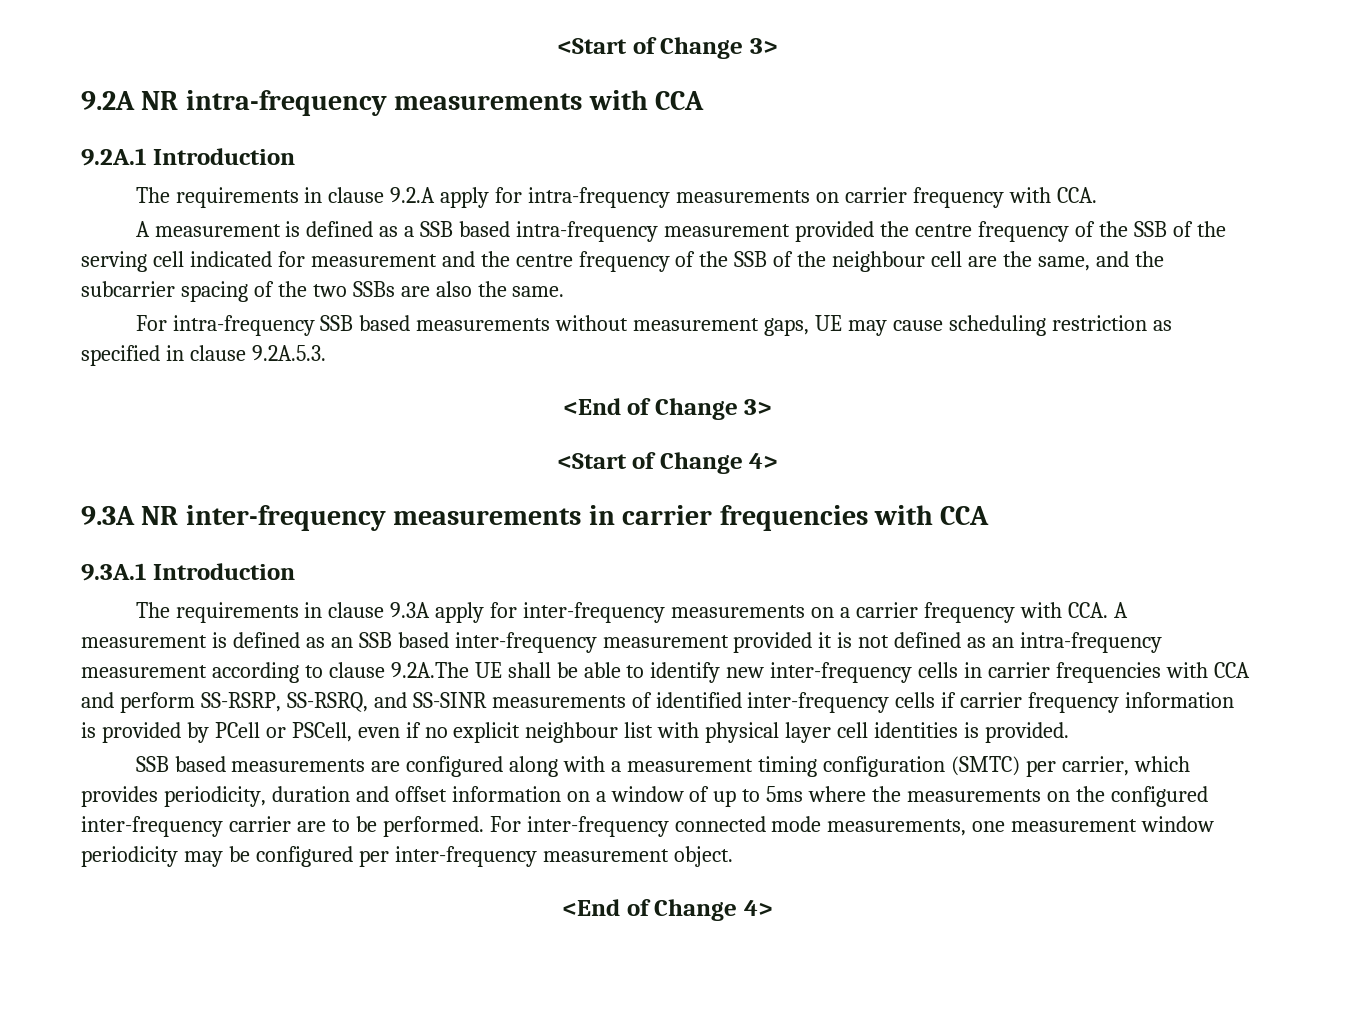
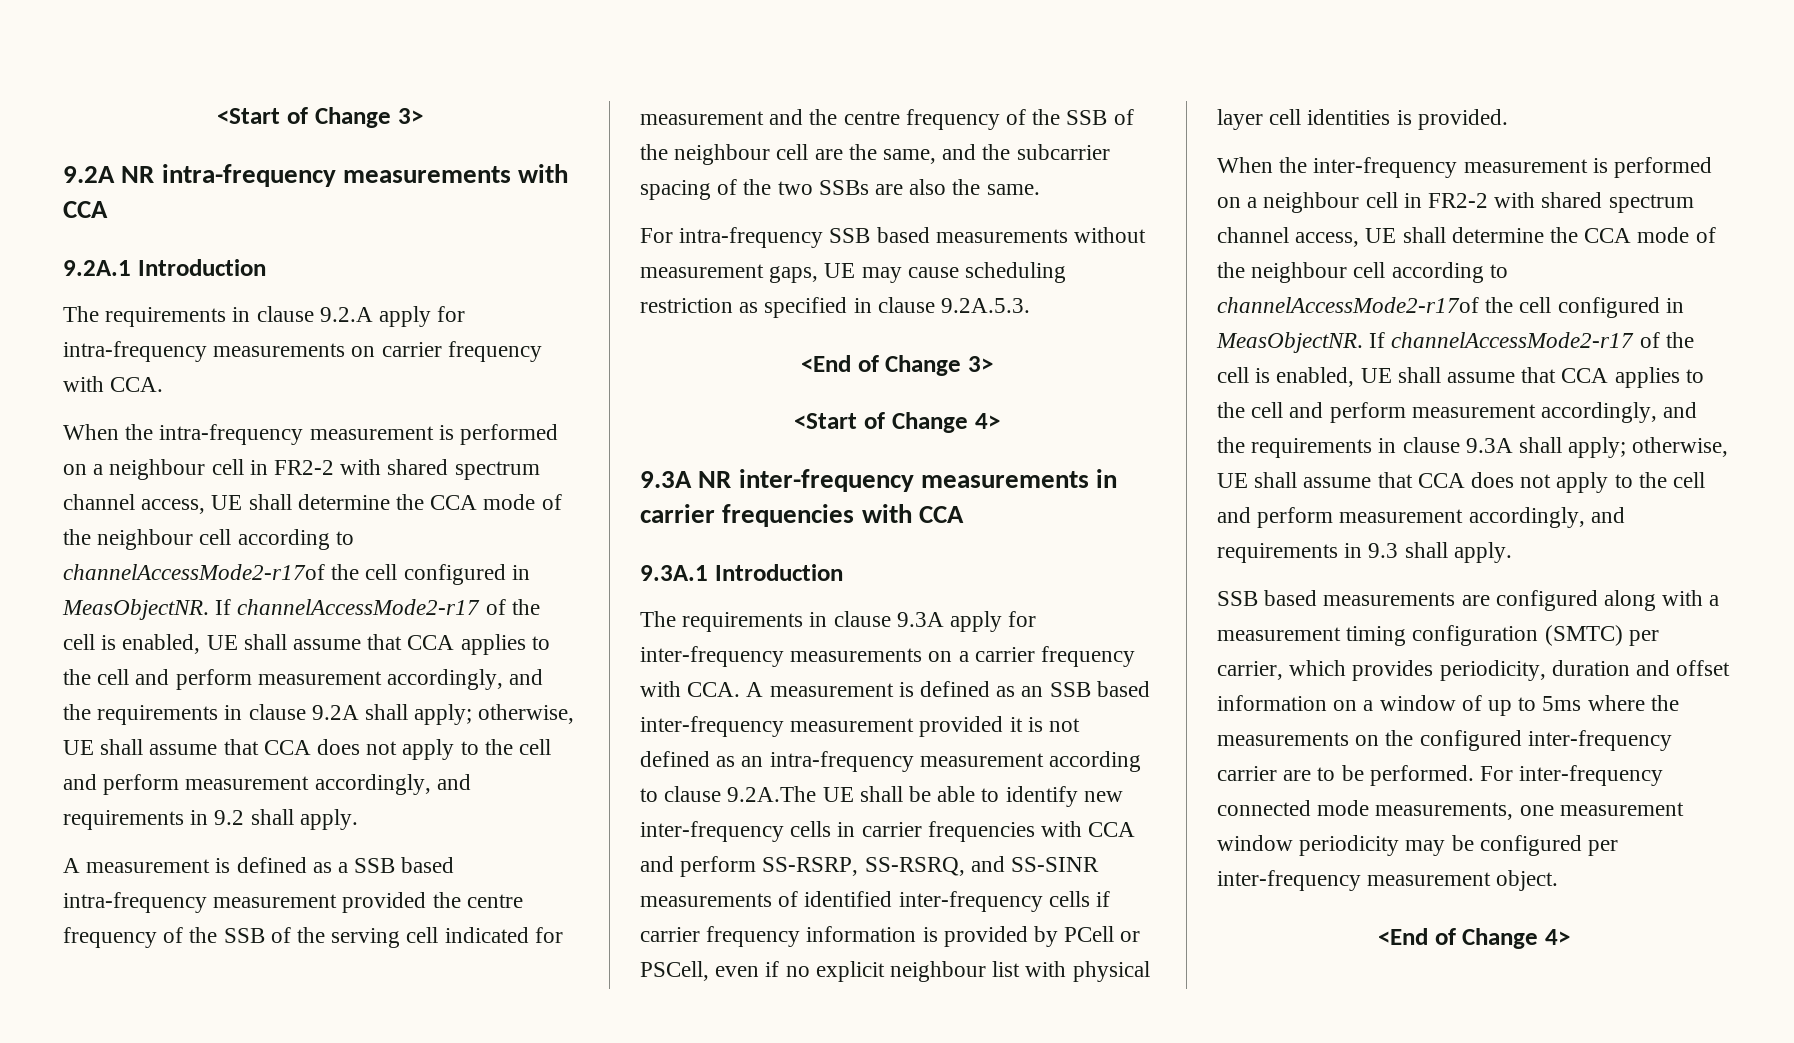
(1097, 195) none -> [63,424,559,445] [63,459,540,480] [63,494,562,514] [63,529,354,550] [63,564,530,585] [62,599,540,620] [63,634,550,655] [63,669,544,690] [63,704,575,725] [63,739,552,760] [63,774,471,795] [63,809,358,830] // When the intra-frequency measurement is performed on a neighbour cell in FR2-2 with shared spectrum channel access, UE shall determine the CCA mode of the neighbour cell according to channelAccessMode2-r17of the cell configured in MeasObjectNR. If channelAccessMode2-r17 of the cell is enabled, UE shall assume that CCA applies to the cell and perform measurement accordingly, and the requirements in clause 9.2A shall apply; otherwise, UE shall assume that CCA does not apply to the cell and perform measurement accordingly, and requirements in 9.2 shall apply.
(1069, 732) none -> [1217,157,1713,178] [1217,192,1694,213] [1217,227,1716,247] [1217,262,1508,283] [1217,297,1684,318] [1216,332,1694,353] [1217,367,1704,388] [1217,402,1698,423] [1217,437,1729,458] [1217,472,1706,493] [1217,507,1625,528] [1217,542,1512,563] // When the inter-frequency measurement is performed on a neighbour cell in FR2-2 with shared spectrum channel access, UE shall determine the CCA mode of the neighbour cell according to channelAccessMode2-r17of the cell configured in MeasObjectNR. If channelAccessMode2-r17 of the cell is enabled, UE shall assume that CCA applies to the cell and perform measurement accordingly, and the requirements in clause 9.3A shall apply; otherwise, UE shall assume that CCA does not apply to the cell and perform measurement accordingly, and requirements in 9.3 shall apply.

